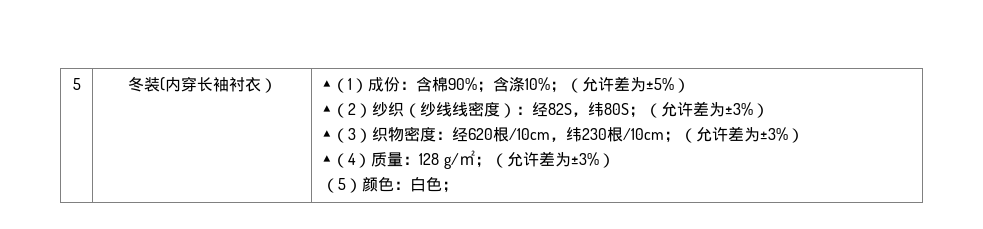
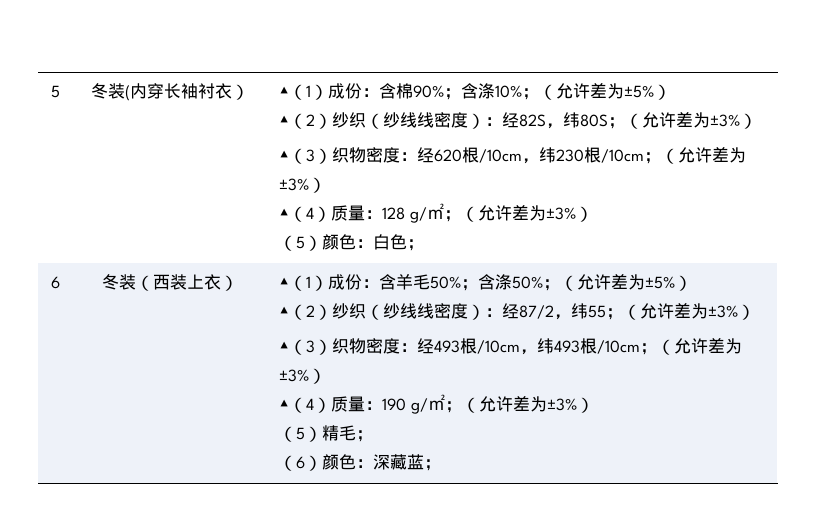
(459, 187) none -> [51,276,60,289] [102,274,238,291] [279,274,693,291] [279,303,756,320] [279,338,743,355] [279,368,327,384] [279,394,595,414] [279,425,374,442] [279,454,442,471] // 6 | 冬装（西装上衣） | ▲（1）成份：含羊毛50%；含涤50%；（允许差为±5%） // ▲（2）纱织（纱线线密度）：经87/2，纬55；（允许差为±3%） // ▲（3）织物密度：经493根/10cm，纬493根/10cm；（允许差为±3%） // ▲（4）质量：190 g/㎡；（允许差为±3%） // （5）精毛； // （6）颜色：深藏蓝；

